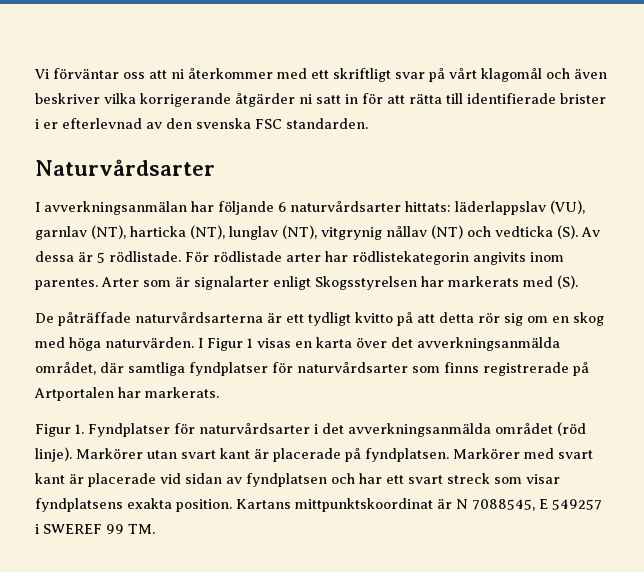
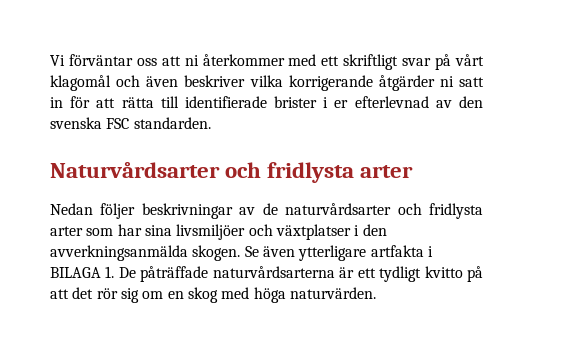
[35,200,585,215] [35,225,600,240] [35,251,564,265] [35,275,578,290] // I avverkningsanmälan har följande 6 naturvårdsarter hittats: läderlappslav (VU), garnlav (NT), harticka (NT), lunglav (NT), vitgrynig nållav (NT) och vedticka (S). Av dessa är 5 rödlistade. För rödlistade arter har rödlistekategorin angivits inom parentes. Arter som är signalarter enligt Skogsstyrelsen har markerats med (S). // -> [225,162,414,183] [50,203,483,219] [50,224,387,240] [50,245,433,261] [50,266,115,278] och fridlysta arter // Nedan följer beskrivningar av de naturvårdsarter och fridlysta arter som har sina livsmiljöer och växtplatser i den avverkningsanmälda skogen. Se även ytterligare artfakta i BILAGA 1.
[439,312,474,323] detta -> [72,287,94,299] det
[198,337,560,351] [35,362,589,376] [34,387,219,401] [35,422,586,437] [35,447,593,462] [35,473,560,487] [35,498,602,512] [35,524,155,534] I Figur 1 visas en karta över det avverkningsanmälda området, där samtliga fyndplatser för naturvårdsarter som finns registrerade på Artportalen har markerats. // Figur 1. Fyndplatser för naturvårdsarter i det avverkningsanmälda området (röd linje). Markörer utan svart kant är placerade på fyndplatsen. Markörer med svart kant är placerade vid sidan av fyndplatsen och har ett svart streck som visar fyndplatsens exakta position. Kartans mittpunktskoordinat är N 7088545, E 549257 i SWEREF 99 TM. -> (376, 293) none

